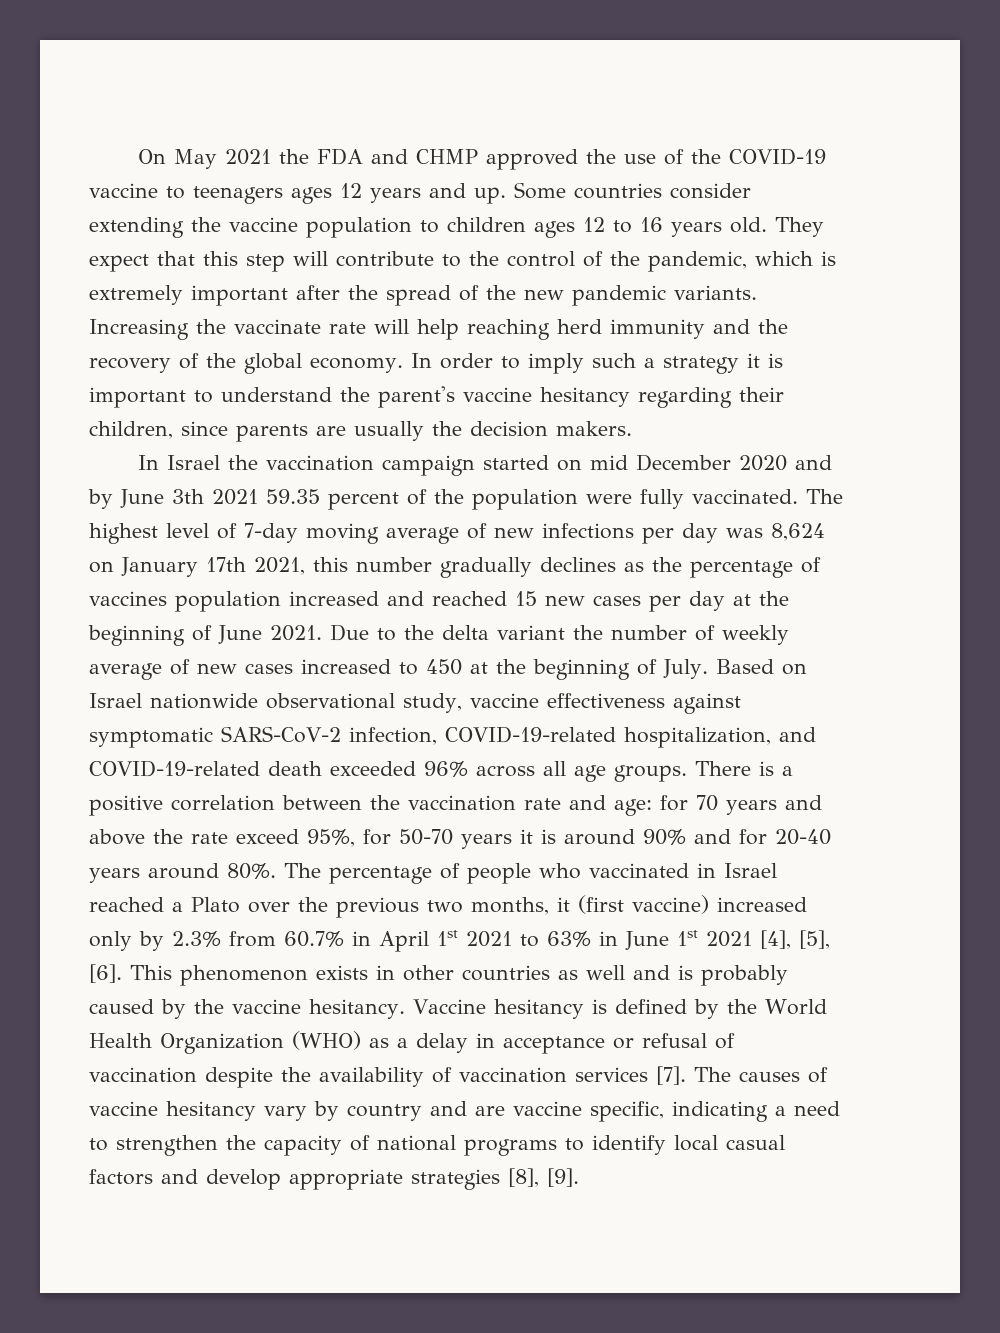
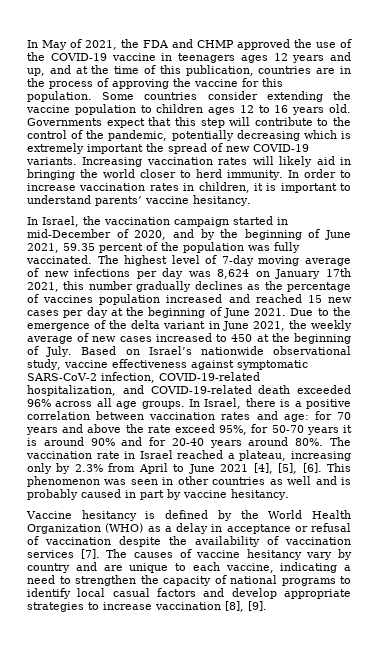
[138,149,272,169] On May 2021 -> [27,39,117,50] In May of 2021,
[166,186,185,199] to -> [161,53,173,61] in
[474,187,506,204] up. -> [27,65,351,76] [27,78,283,89] [27,91,92,102] up, and at the time of this publication, countries are in the process of approving the vaccine for this population.
[775,217,824,237] They -> [27,118,102,126] Governments
(747, 261) none -> [171,130,300,141] potentially decreasing
[296,285,340,300] after -> (143, 149) none
[486,285,757,306] [89,319,788,340] [89,353,739,374] the new pandemic variants. Increasing the vaccinate rate will help reaching herd immunity and the recovery of the global economy. In order to imply such a strategy -> [226,144,309,152] [26,156,351,167] [27,169,351,180] [27,182,250,193] new COVID-19 variants. Increasing vaccination rates will likely aid in bringing the world closer to herd immunity. In order to increase vaccination rates in children,
[340,386,784,408] [89,421,632,442] [138,455,221,470] the parent's vaccine hesitancy regarding their children, since parents are usually the decision makers. // In Israel -> [95,195,251,206] [27,216,79,227] parents’ vaccine hesitancy. // In Israel,
[557,454,833,471] [88,489,258,509] on mid December 2020 and by June 3th 2021 -> [277,217,288,225] [27,229,351,240] [27,243,59,253] in mid-December of 2020, and by the beginning of June 2021,
[586,494,632,504] were -> [248,245,270,251] was
[442,625,715,641] delta variant the number of -> [27,320,307,331] emergence of the delta variant in June 2021, the
[89,693,142,708] Israel -> [148,346,192,355] Israel’s
[694,761,751,776] There -> [189,398,276,409] In Israel, there
[370,795,561,811] the vaccination rate -> [149,412,251,420] vaccination rates
[329,863,777,884] [89,895,807,918] [89,930,698,952] percentage of people who vaccinated in Israel reached a Plato over the previous two months, it (first vaccine) increased only by 2.3% from 60.7% in April 1st 2021 to 63% in June 1st -> [26,450,351,461] [27,463,215,474] vaccination rate in Israel reached a plateau, increasing only by 2.3% from April to June
[316,965,368,980] exists -> [104,479,158,485] was seen
[161,999,405,1019] by the vaccine hesitancy. -> [125,489,289,500] in part by vaccine hesitancy. //
[513,1101,664,1122] vaccine specific, -> [129,562,274,573] unique to each vaccine,
(500, 1179) none -> [88,602,221,610] to increase vaccination

